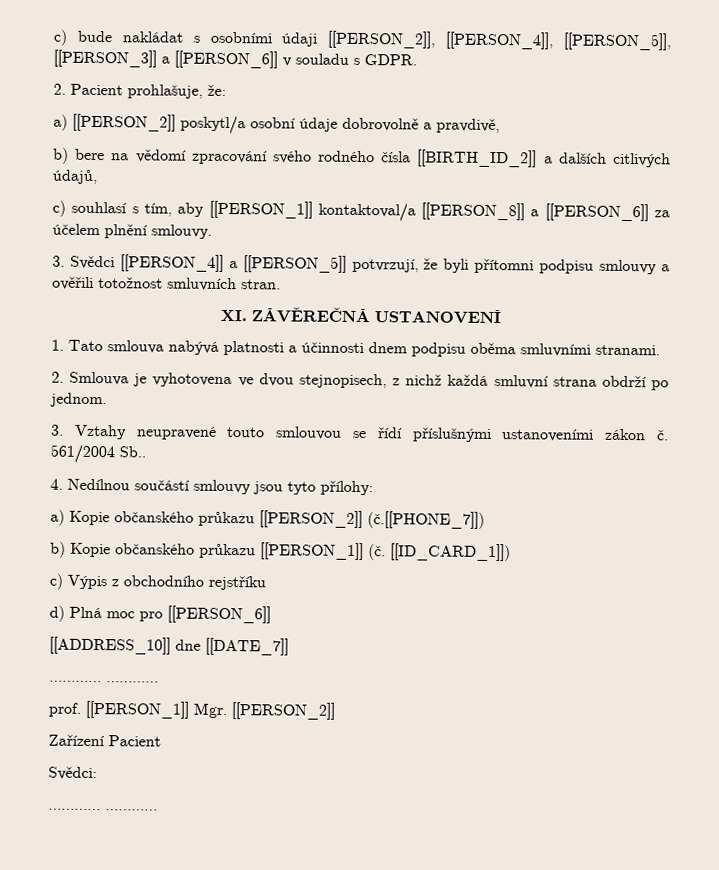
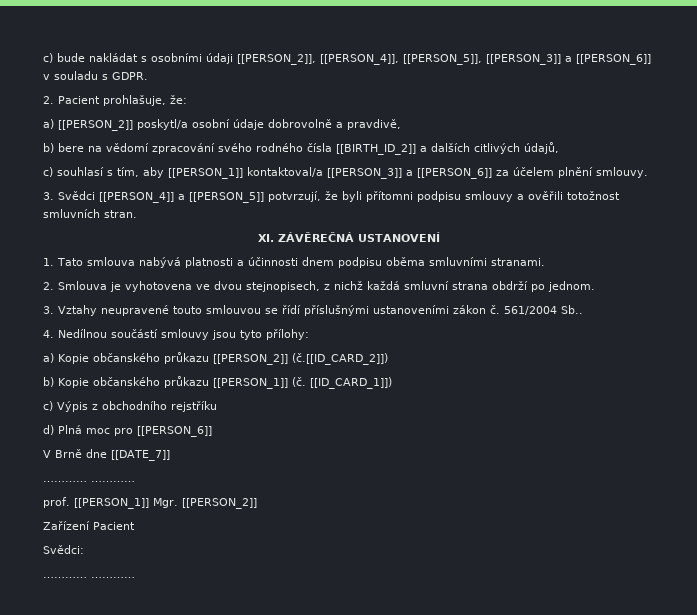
[421,202,526,221] [[PERSON_8]] -> [327,168,402,179] [[PERSON_3]]
[367,511,485,529] (č.[[PHONE_7]]) -> [292,353,388,365] (č.[[ID_CARD_2]])
[49,636,171,655] [[ADDRESS_10]] -> [43,449,82,458] V Brně

